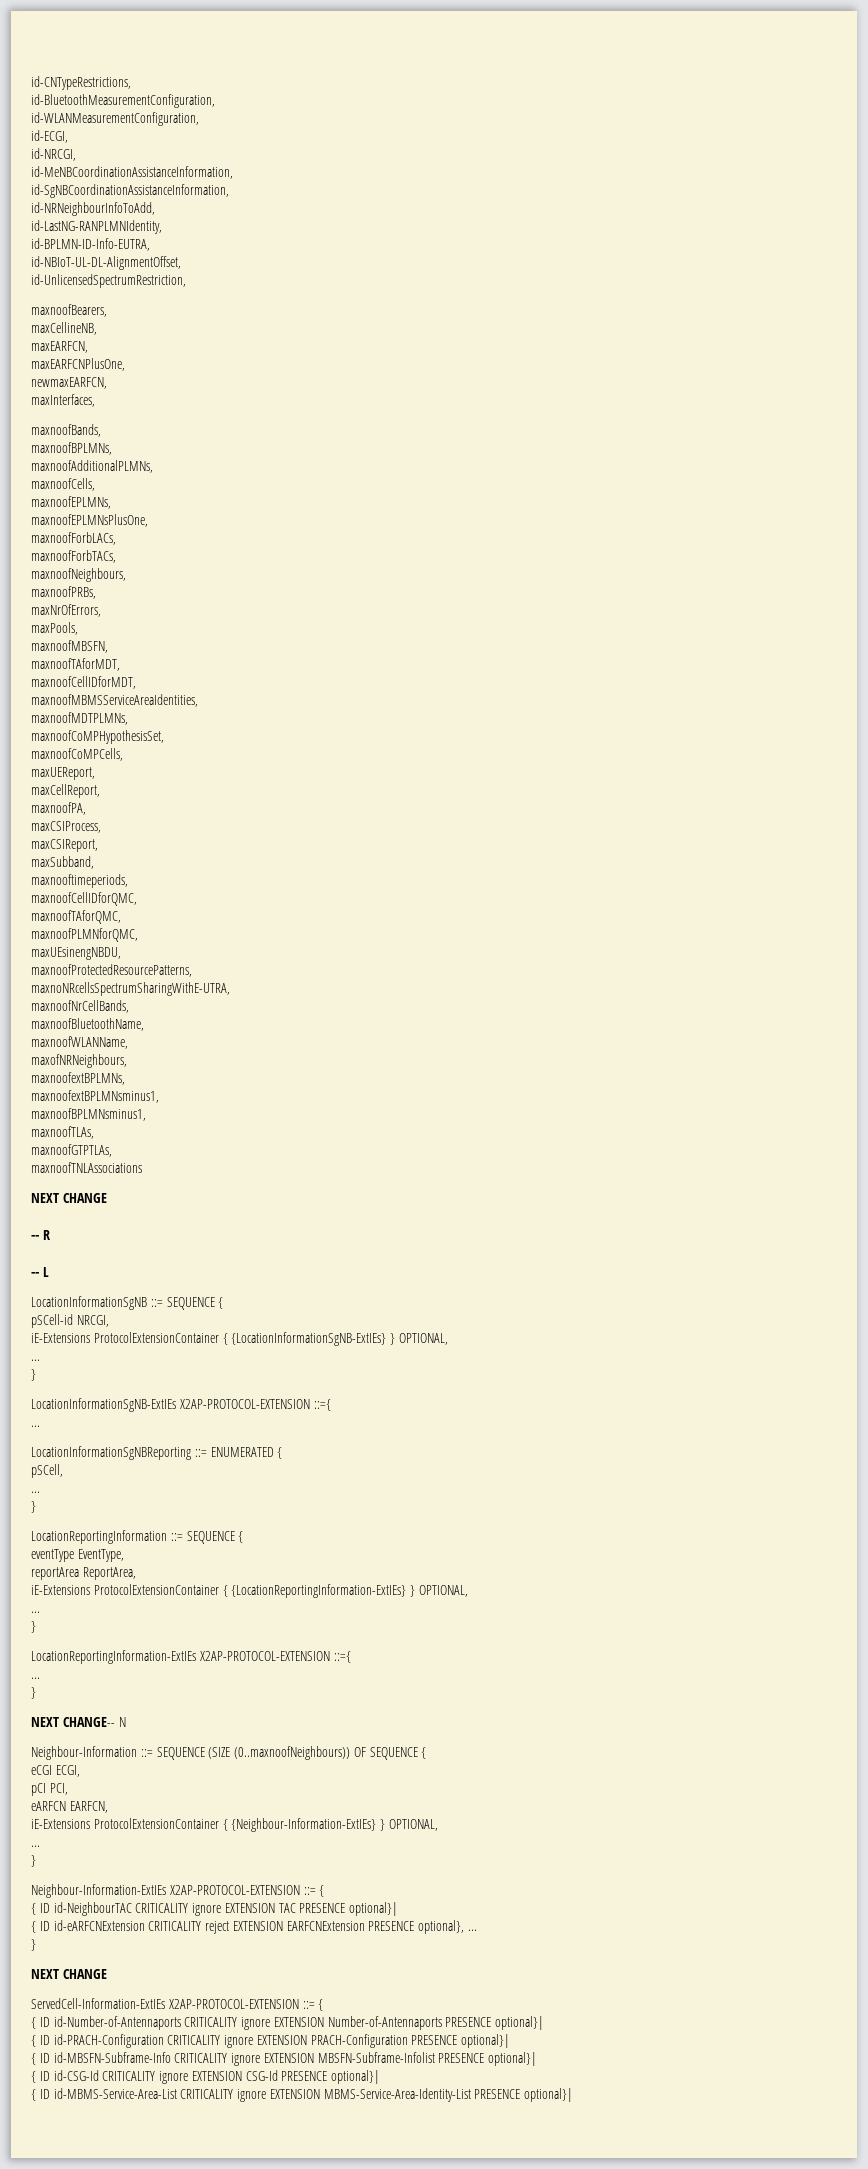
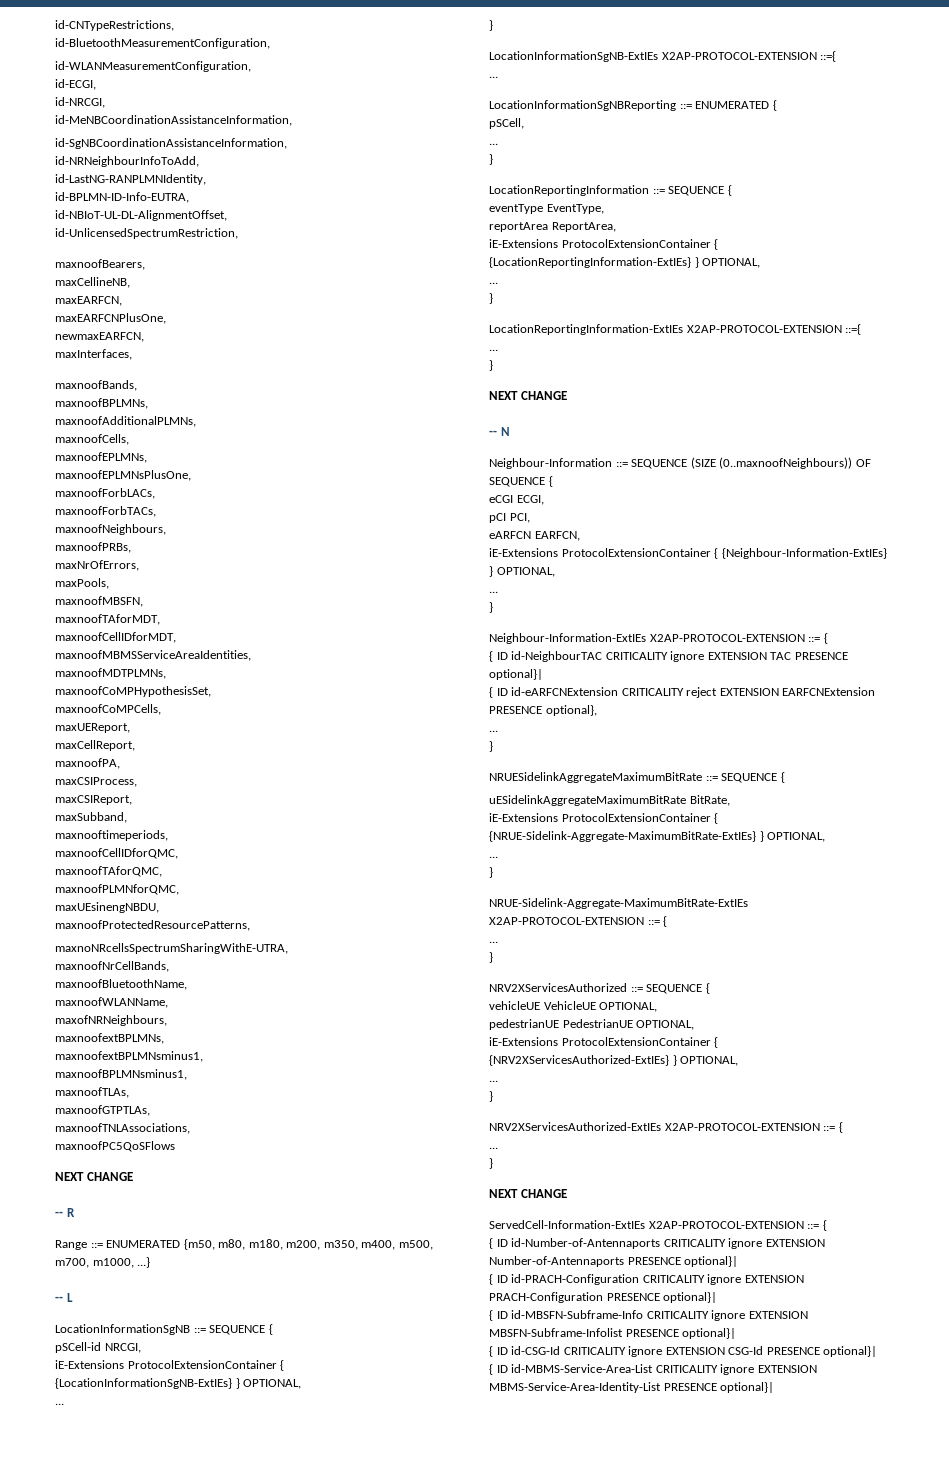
[31,1162,142,1173] maxnoofTNLAssociations -> [55,1123,190,1134] [55,1141,175,1152] maxnoofTNLAssociations, // maxnoofPC5QoSFlows
(50, 1235) none -> [55,1239,433,1250] [55,1257,151,1268] // Range ::= ENUMERATED {m50, m80, m180, m200, m350, m400, m500, m700, m1000, ...}
[62,1717,115,1727] CHANGE-- -> [520,391,567,400] [489,430,497,436] CHANGE // --
(465, 1927) none -> [489,730,498,732] [489,741,493,752] [489,772,785,783] [489,795,730,806] [489,813,719,824] [489,831,826,842] [489,856,498,858] [489,867,493,878] [489,898,748,909] [489,916,668,927] [489,941,498,943] [489,952,493,963] [489,983,710,994] [489,1001,658,1012] [489,1019,695,1030] [489,1037,719,1048] [489,1055,739,1066] [489,1080,498,1082] [489,1091,493,1102] [489,1122,843,1133] // ... // } // NRUESidelinkAggregateMaximumBitRate ::= SEQUENCE { // uESidelinkAggregateMaximumBitRate BitRate, // iE-Extensions ProtocolExtensionContainer { {NRUE-Sidelink-Aggregate-MaximumBitRate-ExtIEs} } OPTIONAL, // ... // } // NRUE-Sidelink-Aggregate-MaximumBitRate-ExtIEs X2AP-PROTOCOL-EXTENSION ::= { // ... // } // NRV2XServicesAuthorized ::= SEQUENCE { // vehicleUE VehicleUE OPTIONAL, // pedestrianUE PedestrianUE OPTIONAL, // iE-Extensions ProtocolExtensionContainer { {NRV2XServicesAuthorized-ExtIEs} } OPTIONAL, // ... // } // NRV2XServicesAuthorized-ExtIEs X2AP-PROTOCOL-EXTENSION ::= { //

